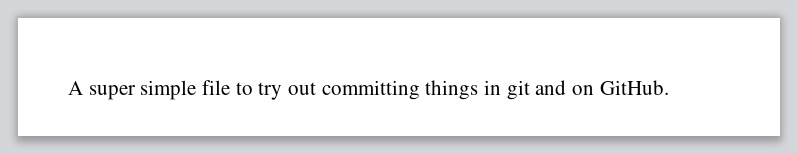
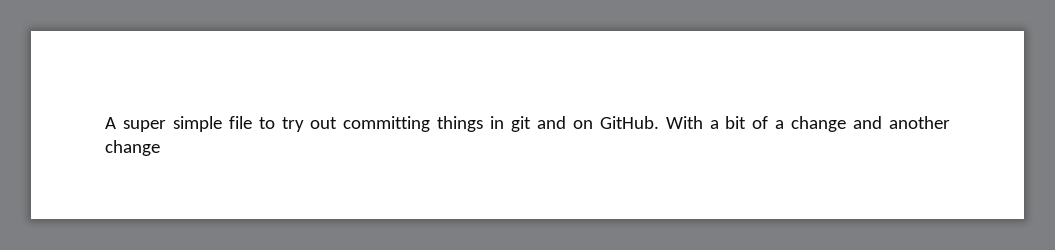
(669, 87) none -> [665,116,951,132] [105,140,160,156] With a bit of a change and another change

